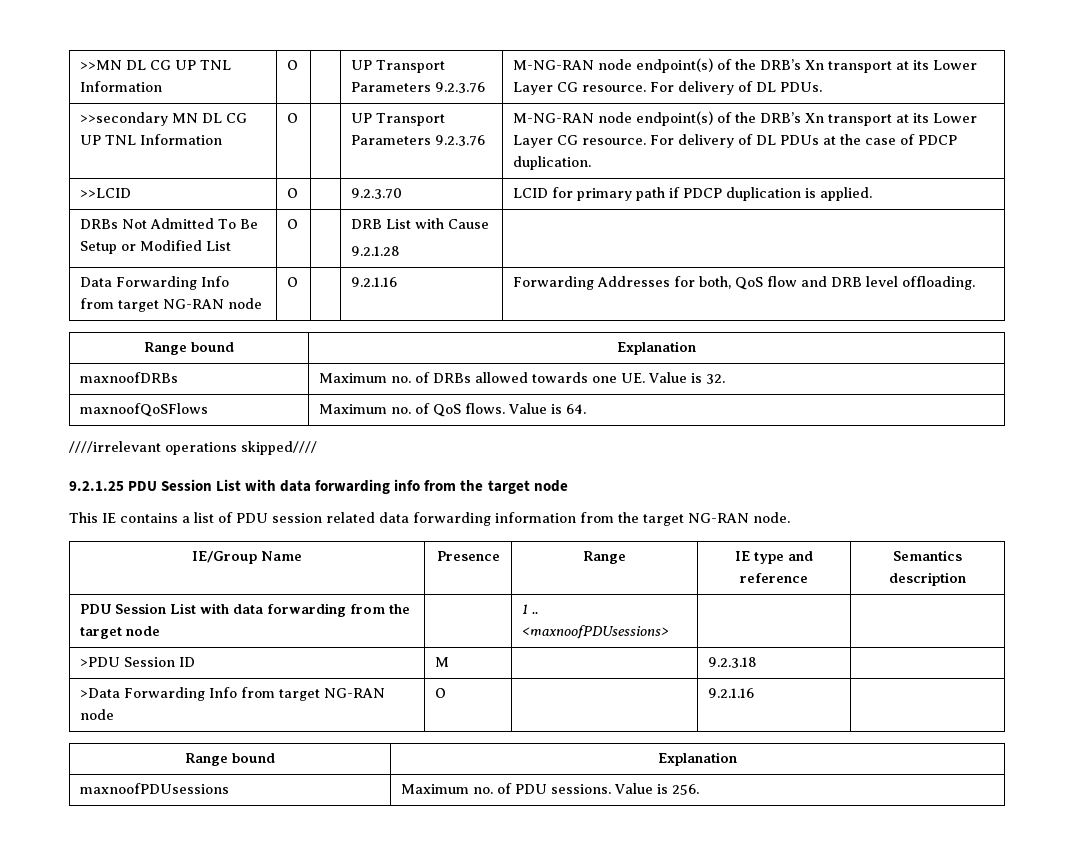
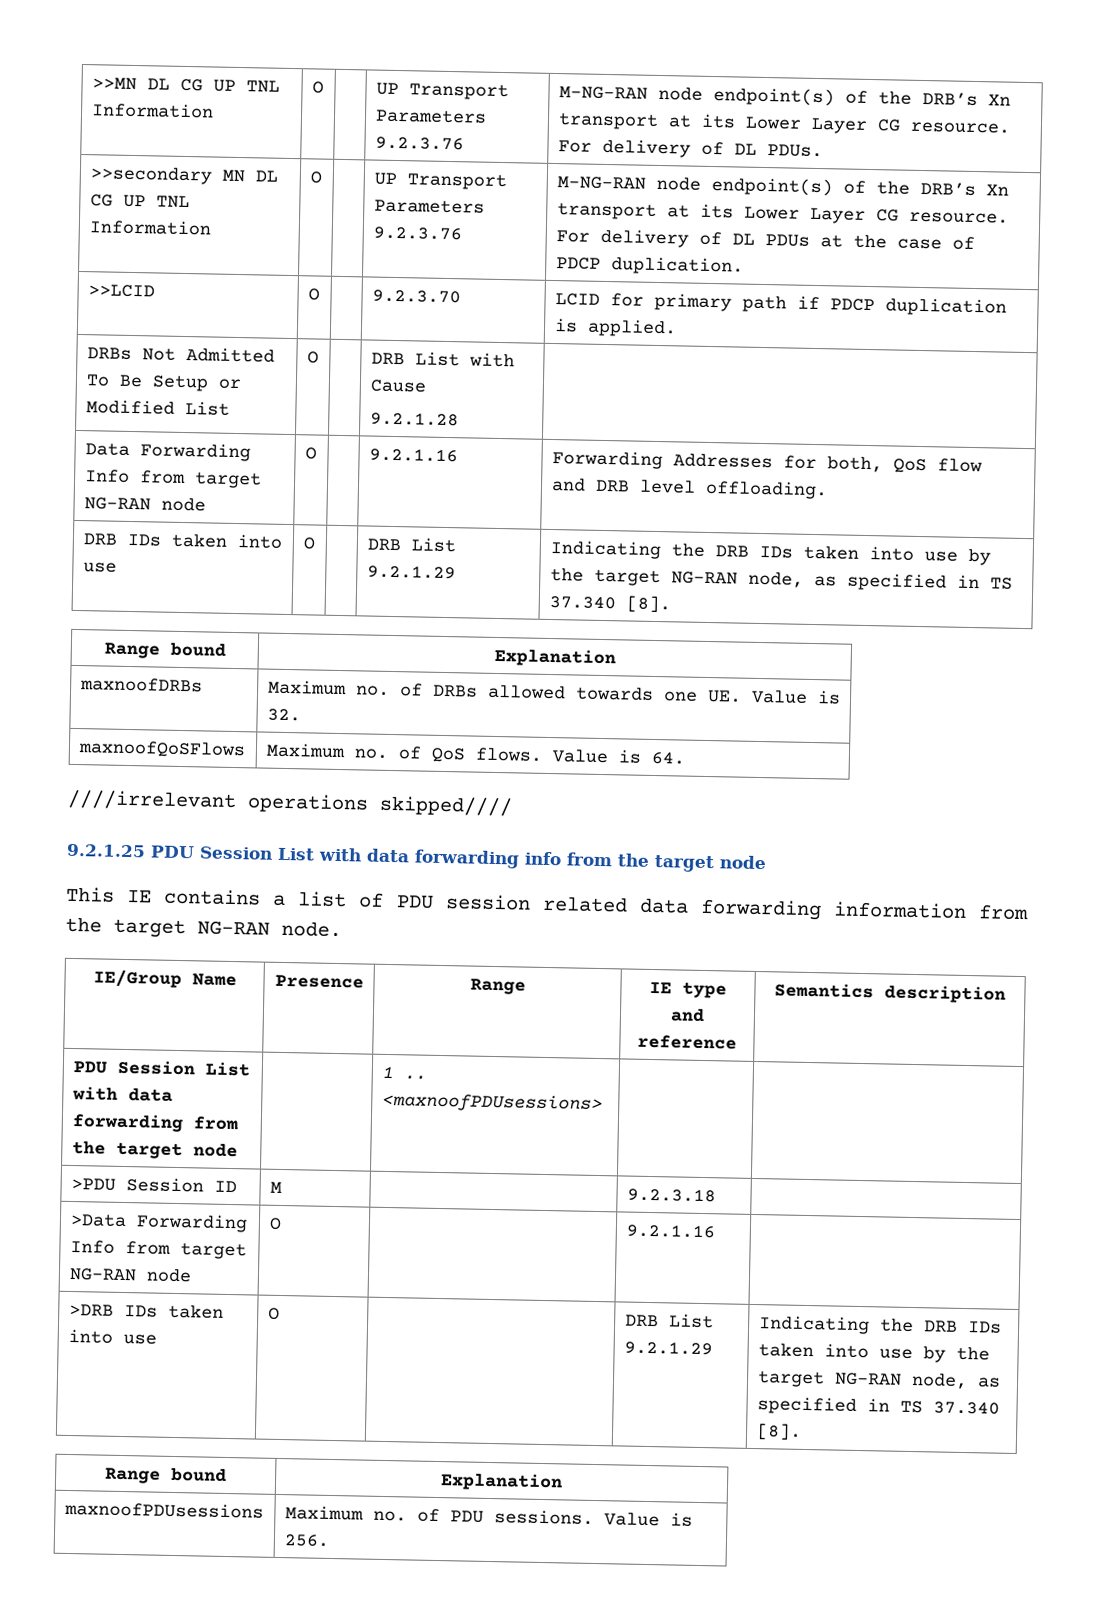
(976, 283) none -> [82,533,283,549] [82,562,117,573] [302,537,315,550] [366,537,457,553] [366,564,456,580] [549,539,991,566] [549,567,1013,592] [548,595,671,614] // DRB IDs taken into use | O | | DRB List 9.2.1.29 | Indicating the DRB IDs taken into use by the target NG-RAN node, as specified in TS 37.340 [8].
(755, 693) none -> [68,1303,224,1319] [67,1328,157,1345] [267,1307,280,1320] [624,1313,714,1329] [623,1340,713,1356] [757,1315,1002,1335] [757,1343,990,1363] [756,1371,1001,1390] [756,1396,1000,1415] [755,1423,802,1441] // >DRB IDs taken into use | O | | DRB List 9.2.1.29 | Indicating the DRB IDs taken into use by the target NG-RAN node, as specified in TS 37.340 [8].

